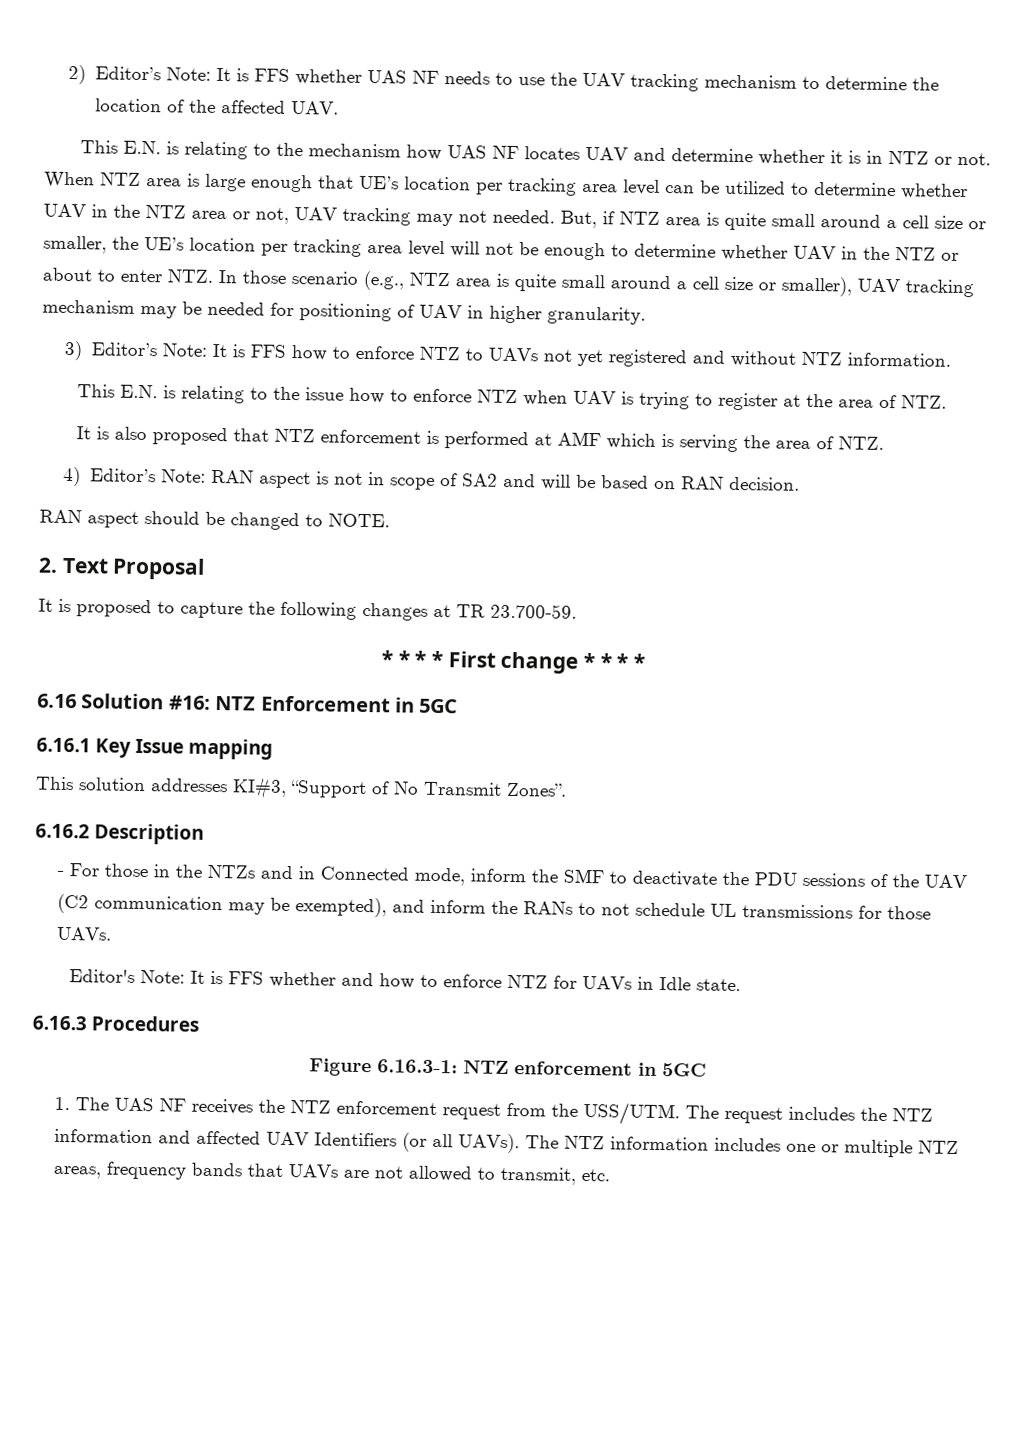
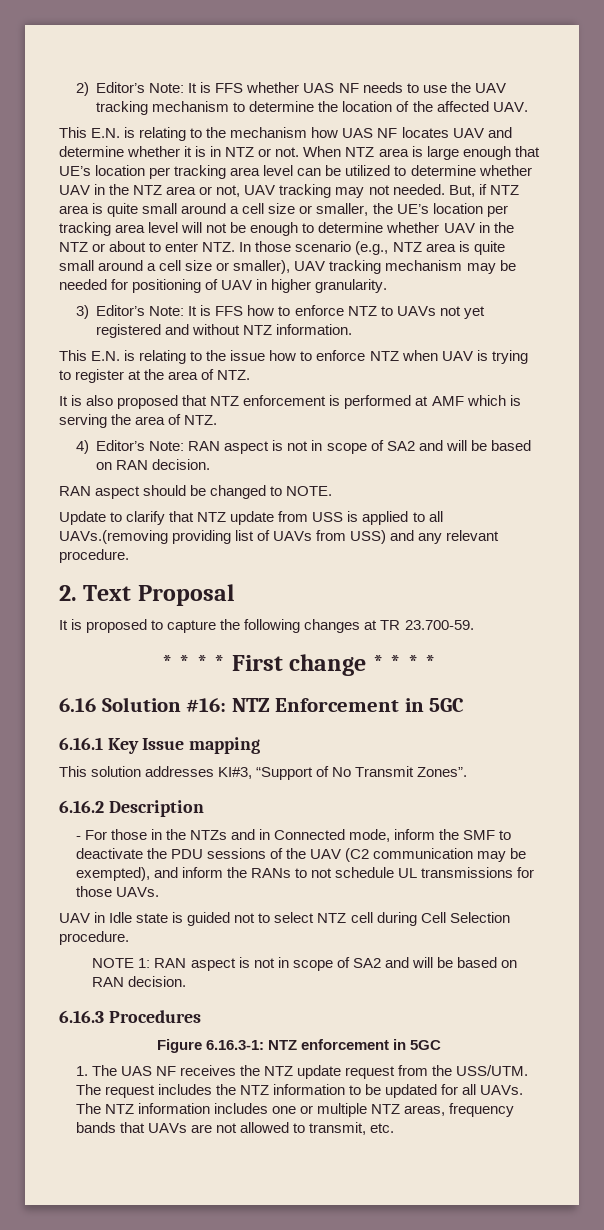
(390, 520) none -> [59,511,443,525] [59,530,500,544] [59,549,129,563] // Update to clarify that NTZ update from USS is applied to all UAVs.(removing providing list of UAVs from USS) and any relevant procedure.
[68,969,741,992] Editor's Note: It is FFS whether and how to enforce NTZ for UAVs in Idle state. -> [59,912,510,926] [59,931,129,945] [92,957,518,971] [92,976,187,987] UAV in Idle state is guided not to select NTZ cell during Cell Selection procedure. // NOTE 1: RAN aspect is not in scope of SA2 and will be based on RAN decision.
[336,1100,438,1116] enforcement -> [297,1065,342,1079] update
[158,1130,521,1154] and affected UAV Identifiers (or all UAVs). -> [348,1084,524,1098] to be updated for all UAVs.

